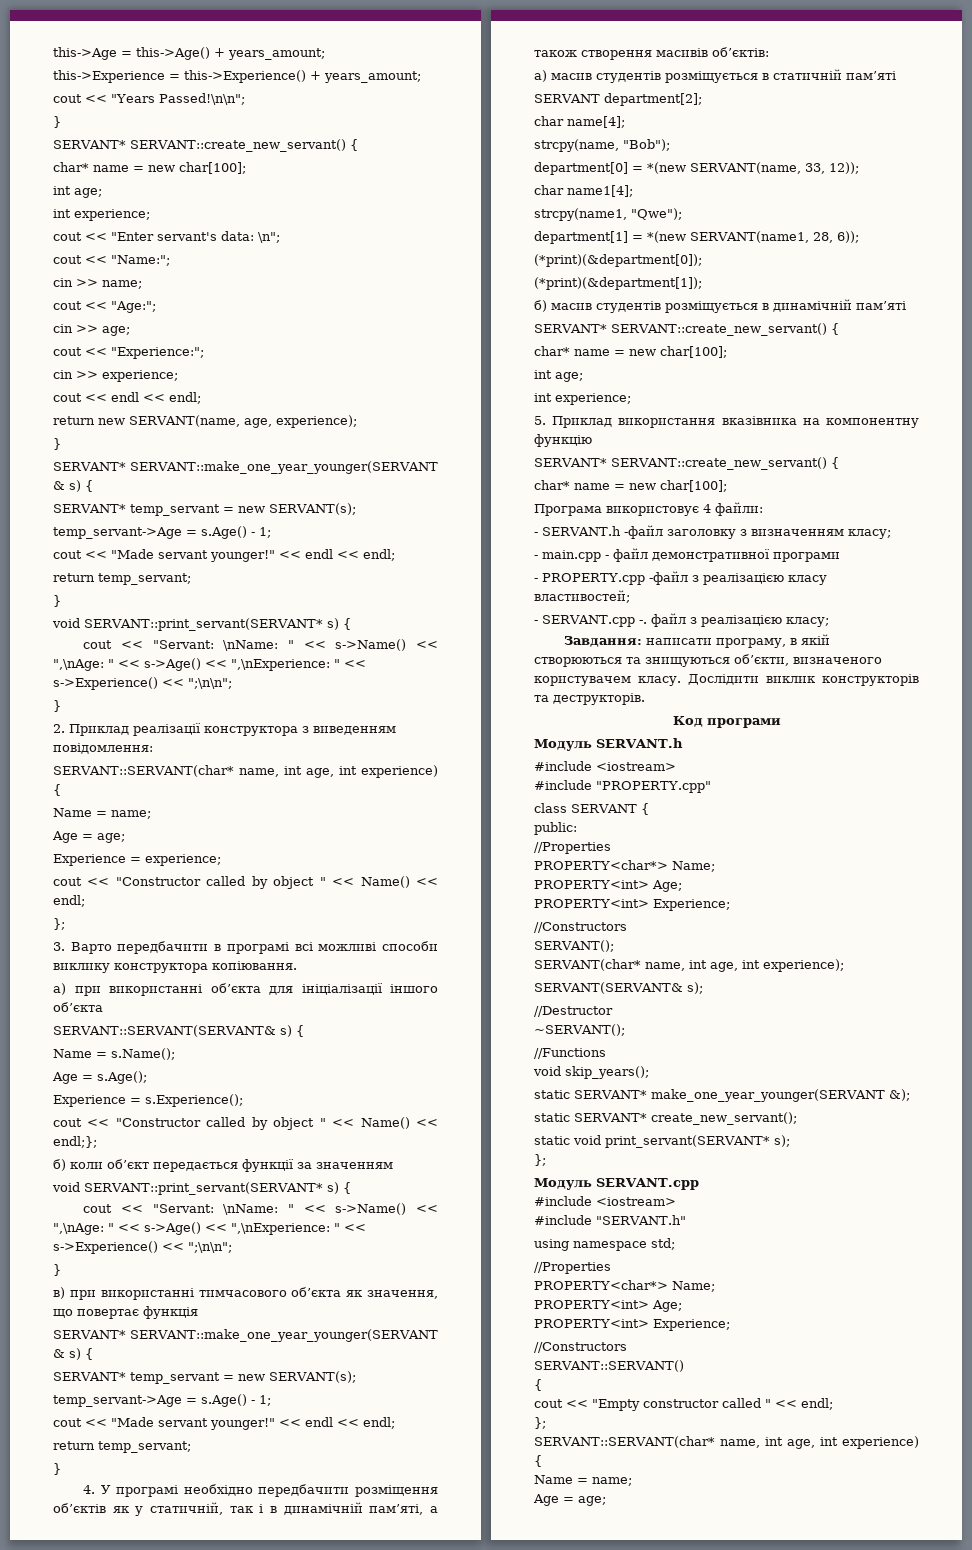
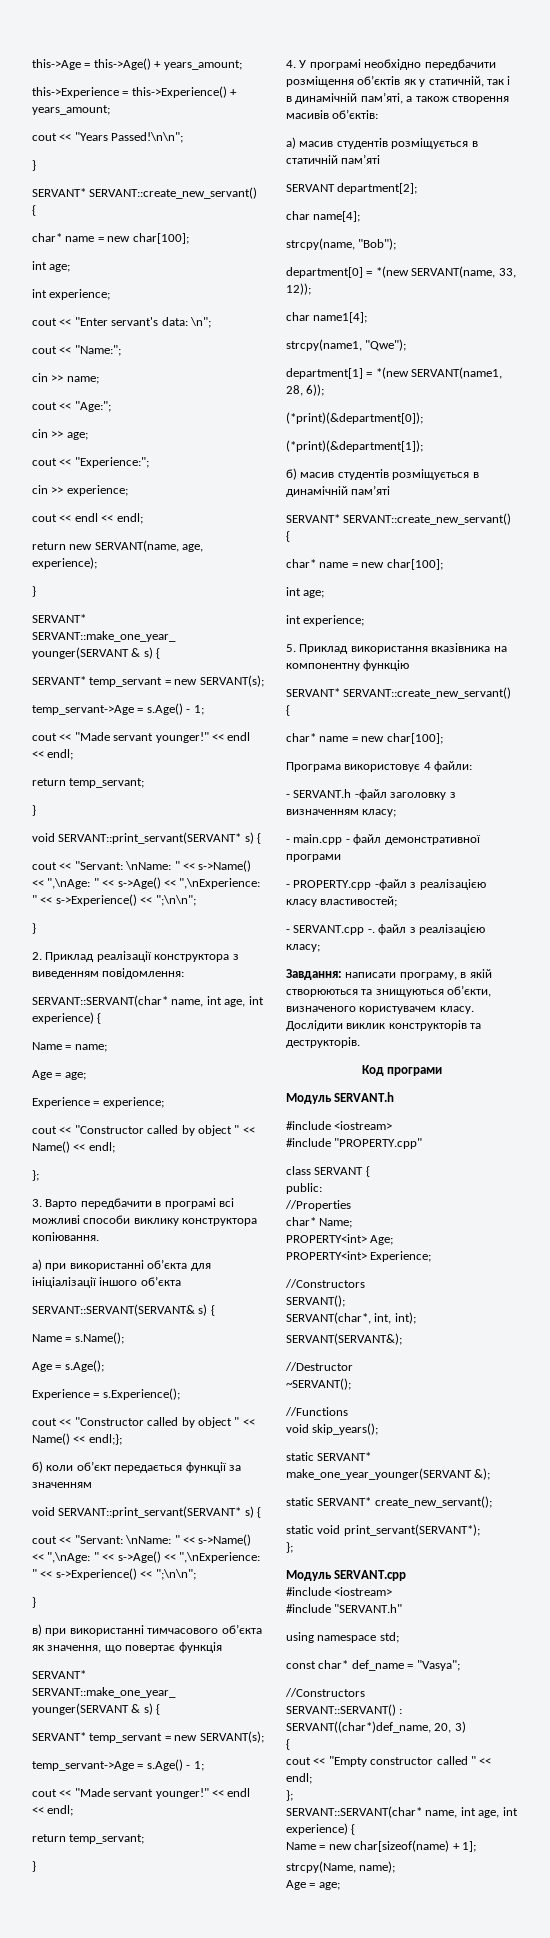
[534,860,668,870] PROPERTY<char*> -> [286,1217,316,1226] char*
[534,959,844,972] [534,982,703,994] SERVANT(char* name, int age, int experience); // SERVANT(SERVANT& s); -> [286,1312,416,1324] [286,1333,402,1345] SERVANT(char*, int, int); // SERVANT(SERVANT&);
[605,1135,790,1148] print_servant(SERVANT* s); -> [343,1524,480,1536] print_servant(SERVANT*);
[534,1262,611,1274] [534,1280,715,1292] [534,1300,682,1312] [534,1319,730,1331] [534,1342,627,1353] [534,1360,684,1372] //Properties // PROPERTY<char*> Name; // PROPERTY<int> Age; // PROPERTY<int> Experience; // //Constructors // SERVANT::SERVANT() -> [286,1660,460,1671] [285,1688,365,1697] [286,1704,403,1716] [286,1721,466,1733] const char* def_name = "Vasya"; // //Constructors // SERVANT::SERVANT() : SERVANT((char*)def_name, 20, 3)
[592,1477,632,1486] name; -> [328,1840,476,1852] [286,1861,396,1873] new char[sizeof(name) + 1]; // strcpy(Name, name);

